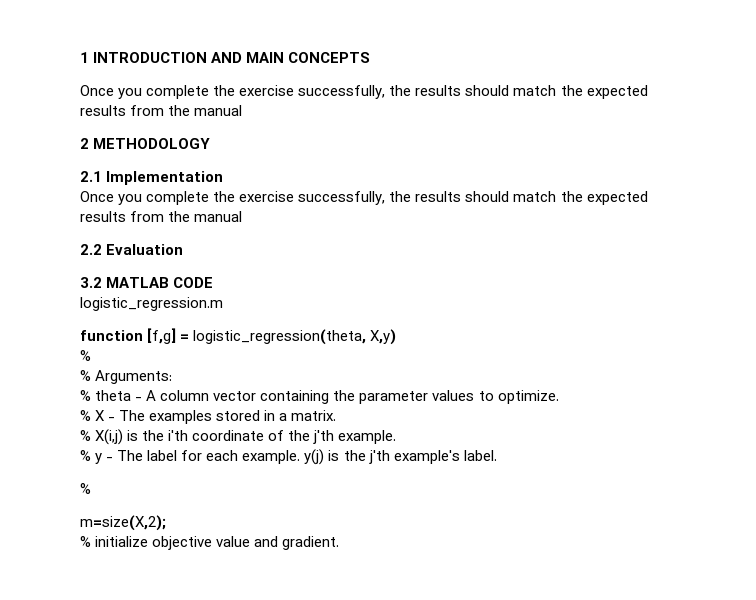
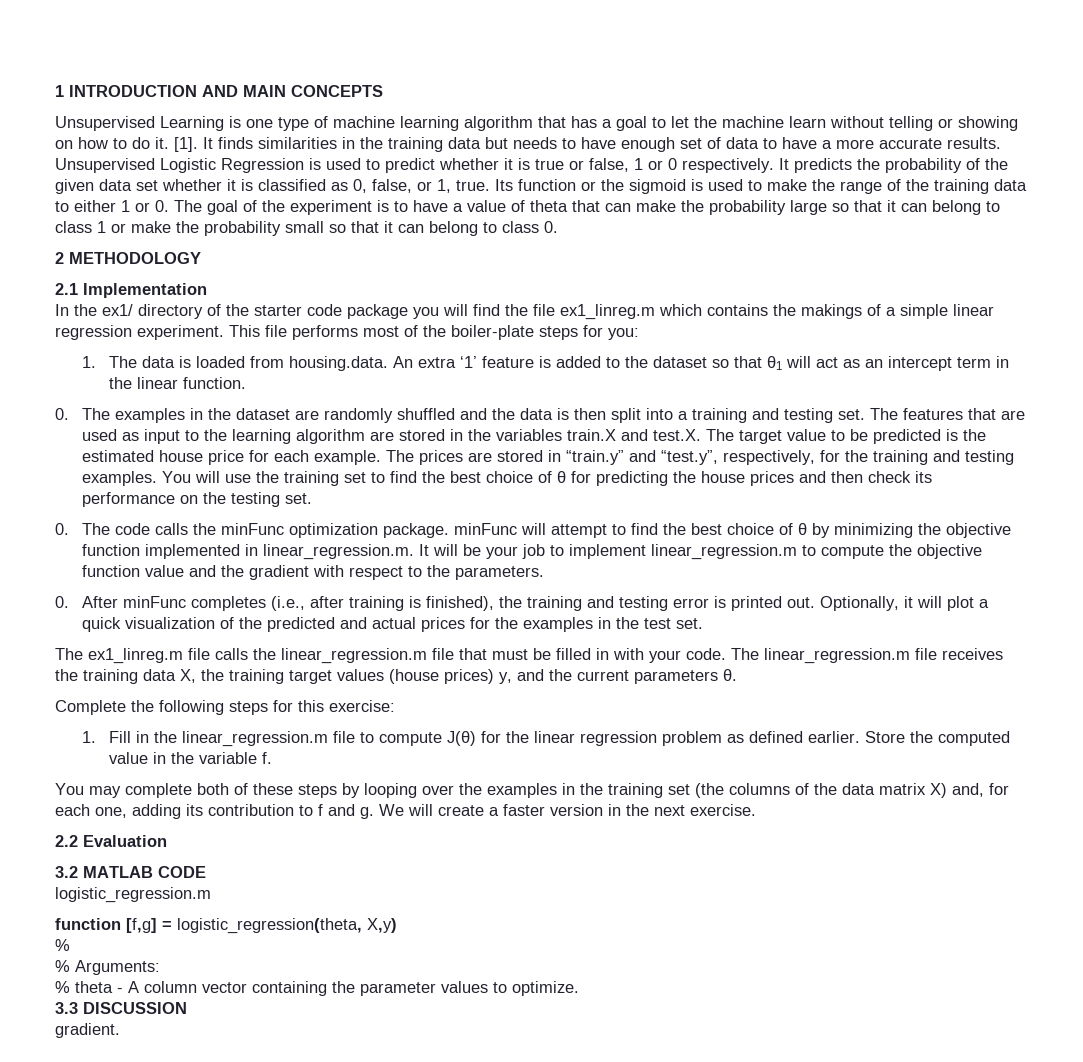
[80,85,648,99] [80,105,243,116] [80,138,211,149] [80,171,224,185] [80,191,648,205] [80,211,243,222] Once you complete the exercise successfully, the results should match the expected results from the manual // 2 METHODOLOGY // 2.1 Implementation // Once you complete the exercise successfully, the results should match the expected results from the manual -> [55,116,1018,131] [55,137,1001,152] [55,158,1008,173] [55,179,1027,194] [55,200,1000,215] [55,221,558,236] [55,252,201,264] [55,283,207,298] [55,304,994,320] [55,325,639,340] [81,356,1009,371] [108,377,246,389] [55,408,1025,423] [81,429,986,444] [81,450,1014,465] [81,471,932,486] [81,492,312,507] [55,523,1011,538] [81,544,982,560] [81,565,544,580] [55,596,989,611] [81,617,703,632] [55,648,1003,664] [55,669,737,684] [55,700,395,715] [81,731,1010,747] [108,752,272,764] [55,783,1009,798] [55,804,756,819] Unsupervised Learning is one type of machine learning algorithm that has a goal to let the machine learn without telling or showing on how to do it. [1]. It finds similarities in the training data but needs to have enough set of data to have a more accurate results. Unsupervised Logistic Regression is used to predict whether it is true or false, 1 or 0 respectively. It predicts the probability of the given data set whether it is classified as 0, false, or 1, true. Its function or the sigmoid is used to make the range of the training data to either 1 or 0. The goal of the experiment is to have a value of theta that can make the probability large so that it can belong to class 1 or make the probability small so that it can belong to class 0. // 2 METHODOLOGY // 2.1 Implementation // In the ex1/ directory of the starter code package you will find the file ex1_linreg.m which contains the makings of a simple linear regression experiment. This file performs most of the boiler-plate steps for you: // 1. The data is loaded from housing.data. An extra ‘1’ feature is added to the dataset so that θ1 will act as an intercept term in the linear function. // 0. The examples in the dataset are randomly shuffled and the data is then split into a training and testing set. The features that are used as input to the learning algorithm are stored in the variables train.X and test.X. The target value to be predicted is the estimated house price for each example. The prices are stored in “train.y” and “test.y”, respectively, for the training and testing examples. You will use the training set to find the best choice of θ for predicting the house prices and then check its performance on the testing set. // 0. The code calls the minFunc optimization package. minFunc will attempt to find the best choice of θ by minimizing the objective function implemented in linear_regression.m. It will be your job to implement linear_regression.m to compute the objective function value and the gradient with respect to the parameters. // 0. After minFunc completes (i.e., after training is finished), the training and testing error is printed out. Optionally, it will plot a quick visualization of the predicted and actual prices for the examples in the test set. // The ex1_linreg.m file calls the linear_regression.m file that must be filled in with your code. The linear_regression.m file receives the training data X, the training target values (house prices) y, and the current parameters θ. // Complete the following steps for this exercise: // 1. Fill in the linear_regression.m file to compute J(θ) for the linear regression problem as defined earlier. Store the computed value in the variable f. // You may complete both of these steps by looping over the examples in the training set (the columns of the data matrix X) and, for each one, adding its contribution to f and g. We will create a faster version in the next exercise.
[80,410,337,424] [80,429,397,445] [80,449,497,465] [80,483,91,494] [80,515,166,531] [80,536,279,550] % X - The examples stored in a matrix. // % X(i,j) is the i'th coordinate of the j'th example. // % y - The label for each example. y(j) is the j'th example's label. // % // m=size(X,2); // % initialize objective value and -> [55,1002,187,1014] 3.3 DISCUSSION //

